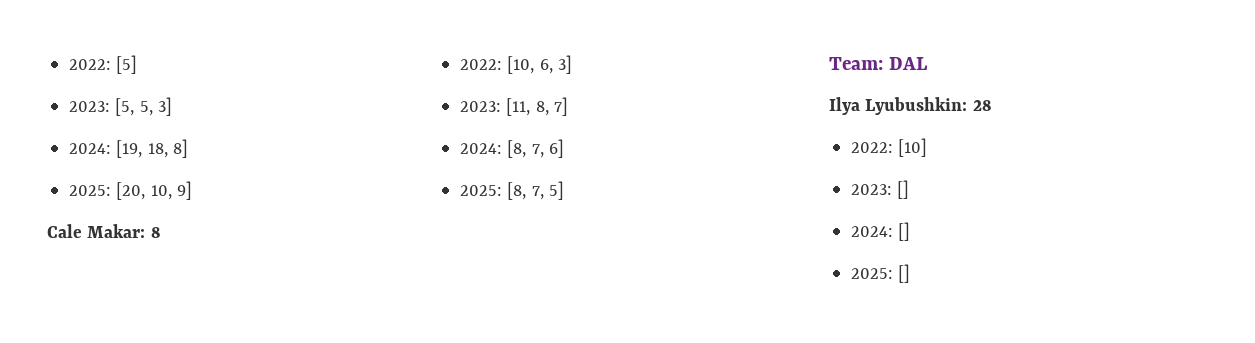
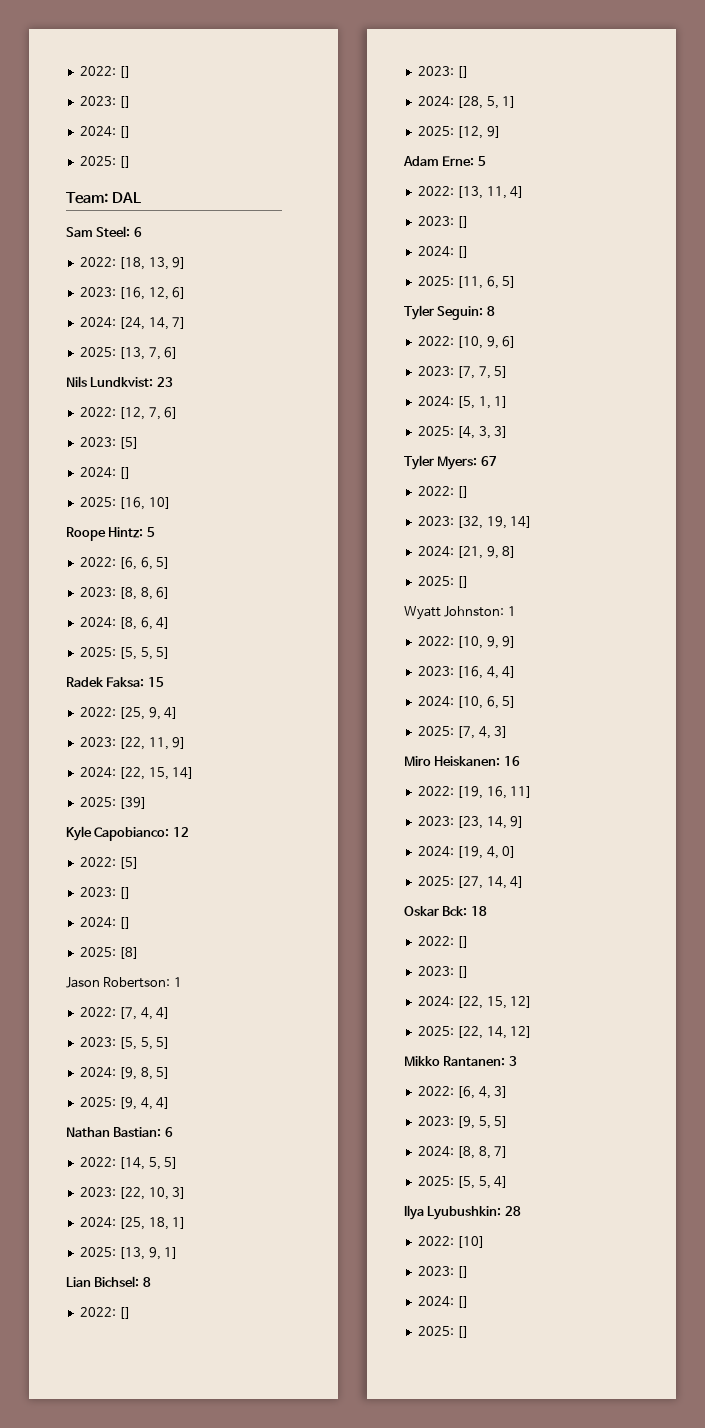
[69,55,138,74] [69,97,173,116] [69,139,189,158] [69,181,193,200] [47,224,161,238] [460,55,573,74] [460,97,569,116] [460,139,565,158] [460,181,565,200] [829,57,927,70] 2022: [5] // 2023: [5, 5, 3] // 2024: [19, 18, 8] // 2025: [20, 10, 9] // Cale Makar: 8 // 2022: [10, 6, 3] // 2023: [11, 8, 7] // 2024: [8, 7, 6] // 2025: [8, 7, 5] // Team: DAL -> [79,66,132,78] [79,96,132,108] [79,126,132,138] [79,156,132,168] [66,192,141,204] [66,226,142,237] [79,257,186,270] [79,287,186,300] [79,317,186,330] [79,347,178,360] [66,376,173,387] [79,407,178,420] [79,437,140,449] [79,467,132,479] [79,497,171,510] [66,527,155,541] [79,557,170,570] [79,587,170,600] [79,617,170,630] [79,647,170,660] [66,677,164,687] [79,707,178,720] [79,737,186,750] [79,767,194,780] [79,797,148,809] [66,826,189,841] [79,857,140,869] [79,887,132,899] [79,917,132,929] [79,947,140,959] [66,977,182,988] [79,1007,170,1020] [79,1037,170,1050] [79,1067,170,1080] [79,1097,170,1110] [66,1127,173,1137] [79,1157,178,1170] [79,1187,186,1200] [79,1217,186,1230] [79,1247,178,1260] [66,1276,151,1287] [79,1307,132,1319] [417,66,470,78] [417,96,516,109] [417,126,501,139] [403,156,486,166] [417,186,524,199] [417,216,470,228] [417,246,470,258] [417,276,516,289] [404,305,495,320] [417,336,516,349] [417,366,508,379] [417,396,508,409] [417,426,508,439] [404,455,497,470] [417,486,470,498] [417,516,532,529] [417,546,516,559] [417,576,470,588] [404,606,516,620] [417,636,516,649] [417,666,516,679] [417,696,516,709] [417,726,508,739] [404,756,520,766] [417,786,532,799] [417,816,524,829] [417,846,516,859] [417,876,524,889] [404,906,487,916] [417,936,470,948] [417,966,470,978] [417,996,532,1009] [417,1026,532,1039] [404,1056,517,1066] [417,1086,508,1099] [417,1116,508,1129] [417,1146,508,1159] [417,1176,508,1189] 2022: [] // 2023: [] // 2024: [] // 2025: [] // Team: DAL // Sam Steel: 6 // 2022: [18, 13, 9] // 2023: [16, 12, 6] // 2024: [24, 14, 7] // 2025: [13, 7, 6] // Nils Lundkvist: 23 // 2022: [12, 7, 6] // 2023: [5] // 2024: [] // 2025: [16, 10] // Roope Hintz: 5 // 2022: [6, 6, 5] // 2023: [8, 8, 6] // 2024: [8, 6, 4] // 2025: [5, 5, 5] // Radek Faksa: 15 // 2022: [25, 9, 4] // 2023: [22, 11, 9] // 2024: [22, 15, 14] // 2025: [39] // Kyle Capobianco: 12 // 2022: [5] // 2023: [] // 2024: [] // 2025: [8] // Jason Robertson: 1 // 2022: [7, 4, 4] // 2023: [5, 5, 5] // 2024: [9, 8, 5] // 2025: [9, 4, 4] // Nathan Bastian: 6 // 2022: [14, 5, 5] // 2023: [22, 10, 3] // 2024: [25, 18, 1] // 2025: [13, 9, 1] // Lian Bichsel: 8 // 2022: [] // 2023: [] // 2024: [28, 5, 1] // 2025: [12, 9] // Adam Erne: 5 // 2022: [13, 11, 4] // 2023: [] // 2024: [] // 2025: [11, 6, 5] // Tyler Seguin: 8 // 2022: [10, 9, 6] // 2023: [7, 7, 5] // 2024: [5, 1, 1] // 2025: [4, 3, 3] // Tyler Myers: 67 // 2022: [] // 2023: [32, 19, 14] // 2024: [21, 9, 8] // 2025: [] // Wyatt Johnston: 1 // 2022: [10, 9, 9] // 2023: [16, 4, 4] // 2024: [10, 6, 5] // 2025: [7, 4, 3] // Miro Heiskanen: 16 // 2022: [19, 16, 11] // 2023: [23, 14, 9] // 2024: [19, 4, 0] // 2025: [27, 14, 4] // Oskar Bck: 18 // 2022: [] // 2023: [] // 2024: [22, 15, 12] // 2025: [22, 14, 12] // Mikko Rantanen: 3 // 2022: [6, 4, 3] // 2023: [9, 5, 5] // 2024: [8, 8, 7] // 2025: [5, 5, 4]

